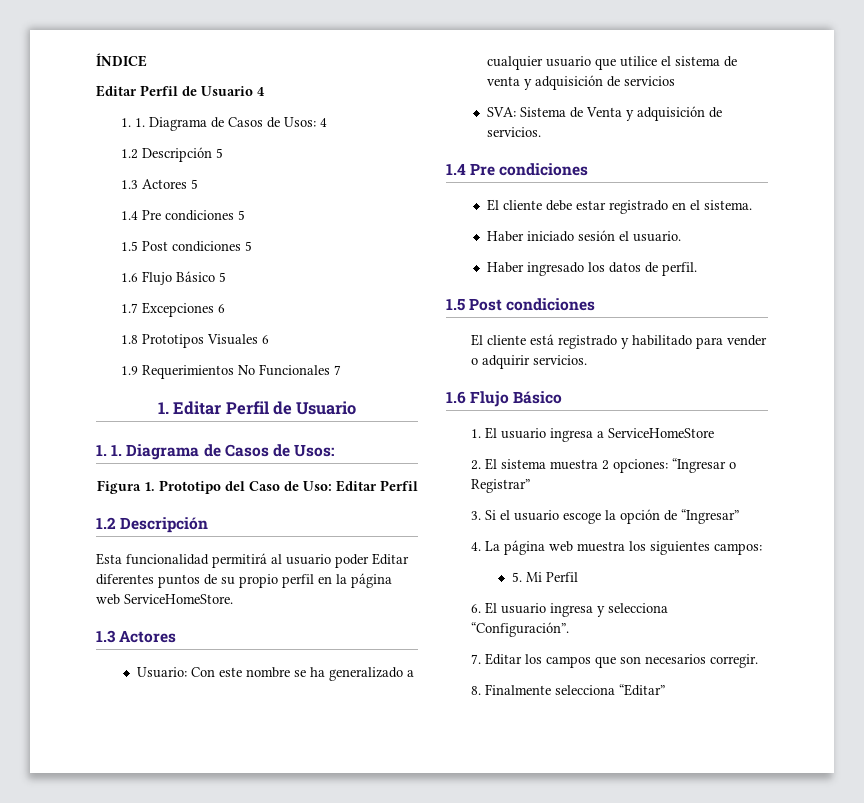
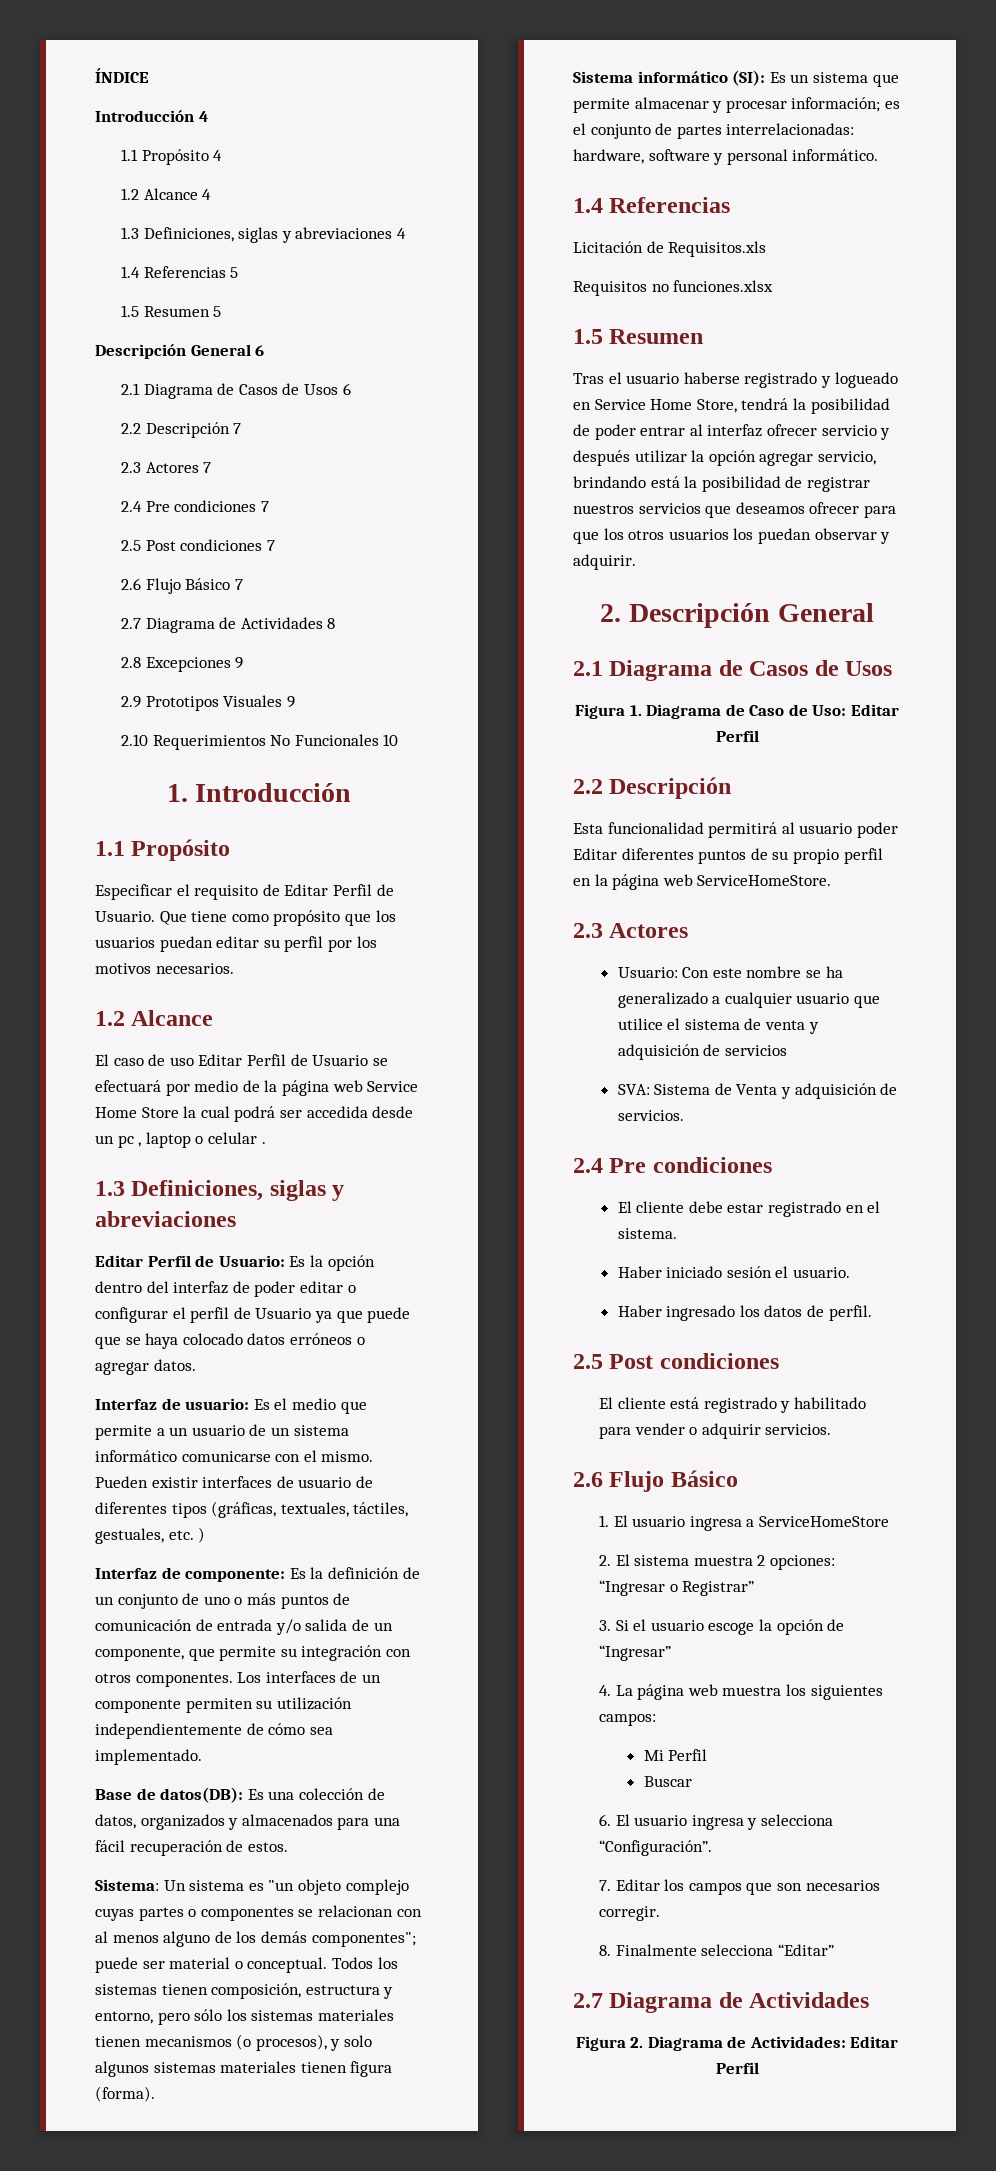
[96,85,265,97] [121,117,328,131] [121,147,224,162] [121,179,199,189] [121,210,246,221] [121,241,253,252] [121,271,227,285] [121,302,226,317] [121,334,270,348] [121,364,342,379] [157,401,357,415] [96,444,335,460] [96,480,245,494] Editar Perfil de Usuario 4 // 1. 1. Diagrama de Casos de Usos: 4 // 1.2 Descripción 5 // 1.3 Actores 5 // 1.4 Pre condiciones 5 // 1.5 Post condiciones 5 // 1.6 Flujo Básico 5 // 1.7 Excepciones 6 // 1.8 Prototipos Visuales 6 // 1.9 Requerimientos No Funcionales 7 // 1. Editar Perfil de Usuario // 1. 1. Diagrama de Casos de Usos: // Figura 1. Prototipo del -> [95,110,208,122] [120,149,223,165] [120,188,212,200] [120,227,406,243] [120,266,239,278] [120,305,222,317] [95,344,265,359] [120,383,351,399] [120,422,242,438] [120,462,212,473] [120,500,269,512] [120,539,275,551] [120,578,243,594] [120,617,336,633] [120,657,244,672] [120,695,295,711] [120,734,399,750] [166,783,352,802] [95,839,231,861] [95,884,394,900] [95,910,396,926] [95,936,377,952] [95,963,234,974] [95,1010,214,1026] [95,1054,388,1066] [95,1080,419,1096] [95,1106,414,1122] [95,1132,266,1148] [95,1180,345,1201] [95,1211,236,1227] [95,1255,375,1271] [95,1281,356,1297] [95,1307,411,1323] [95,1333,365,1349] [95,1359,196,1375] [95,1398,367,1414] [95,1424,349,1440] [95,1450,374,1462] [95,1476,373,1488] [95,1501,409,1518] [95,1527,206,1544] [95,1567,420,1582] [95,1593,351,1609] [95,1619,393,1635] [95,1645,411,1661] [95,1671,381,1687] [95,1697,352,1713] [95,1723,333,1739] [95,1749,202,1765] [95,1787,385,1803] [95,1814,400,1830] [95,1840,288,1856] [95,1879,409,1895] [95,1905,422,1921] [95,1931,416,1947] [95,1957,398,1973] [95,1983,394,1999] [95,2009,394,2025] [95,2034,372,2051] [95,2061,393,2077] [95,2086,155,2102] [573,70,899,87] [573,97,900,113] [573,123,855,139] [573,149,879,165] [573,197,731,213] [573,241,767,257] [573,280,774,296] [573,329,704,344] [573,372,898,388] [573,398,890,414] [573,424,891,440] [573,450,876,466] [573,476,870,492] [573,502,896,518] [573,528,891,544] [573,554,636,570] [600,603,874,628] [573,660,893,681] [574,704,745,719] Introducción 4 // 1.1 Propósito 4 // 1.2 Alcance 4 // 1.3 Definiciones, siglas y abreviaciones 4 // 1.4 Referencias 5 // 1.5 Resumen 5 // Descripción General 6 // 2.1 Diagrama de Casos de Usos 6 // 2.2 Descripción 7 // 2.3 Actores 7 // 2.4 Pre condiciones 7 // 2.5 Post condiciones 7 // 2.6 Flujo Básico 7 // 2.7 Diagrama de Actividades 8 // 2.8 Excepciones 9 // 2.9 Prototipos Visuales 9 // 2.10 Requerimientos No Funcionales 10 // 1. Introducción // 1.1 Propósito // Especificar el requisito de Editar Perfil de Usuario. Que tiene como propósito que los usuarios puedan editar su perfil por los motivos necesarios. // 1.2 Alcance // El caso de uso Editar Perfil de Usuario se efectuará por medio de la página web Service Home Store la cual podrá ser accedida desde un pc , laptop o celular . // 1.3 Definiciones, siglas y abreviaciones // Editar Perfil de Usuario: Es la opción dentro del interfaz de poder editar o configurar el perfil de Usuario ya que puede que se haya colocado datos erróneos o agregar datos. // Interfaz de usuario: Es el medio que permite a un usuario de un sistema informático comunicarse con el mismo. Pueden existir interfaces de usuario de diferentes tipos (gráficas, textuales, táctiles, gestuales, etc. ) // Interfaz de componente: Es la definición de un conjunto de uno o más puntos de comunicación de entrada y/o salida de un componente, que permite su integración con otros componentes. Los interfaces de un componente permiten su utilización independientemente de cómo sea implementado. // Base de datos(DB): Es una colección de datos, organizados y almacenados para una fácil recuperación de estos. // Sistema: Un sistema es "un objeto complejo cuyas partes o componentes se relacionan con al menos alguno de los demás componentes"; puede ser material o conceptual. Todos los sistemas tienen composición, estructura y entorno, pero sólo los sistemas materiales tienen mecanismos (o procesos), y solo algunos sistemas materiales tienen figura (forma). // Sistema informático (SI): Es un sistema que permite almacenar y procesar información; es el conjunto de partes interrelacionadas: hardware, software y personal informático. // 1.4 Referencias // Licitación de Requisitos.xls // Requisitos no funciones.xlsx // 1.5 Resumen // Tras el usuario haberse registrado y logueado en Service Home Store, tendrá la posibilidad de poder entrar al interfaz ofrecer servicio y después utilizar la opción agregar servicio, brindando está la posibilidad de registrar nuestros servicios que deseamos ofrecer para que los otros usuarios los puedan observar y adquirir. // 2. Descripción General // 2.1 Diagrama de Casos de Usos // Figura 1. Diagrama de
[96,517,116,529] 1.2 -> [573,779,603,794] 2.2
[96,630,116,643] 1.3 -> [573,923,603,938] 2.3
[446,163,466,175] 1.4 -> [573,1158,603,1173] 2.4
[446,298,465,311] 1.5 -> [573,1354,603,1369] 2.5
[446,391,466,404] 1.6 -> [573,1472,603,1487] 2.6
[512,572,523,582] 5. -> (656, 1719) none
(579, 577) none -> [643,1776,692,1787] // Buscar
(666, 690) none -> [573,1992,870,2013] [575,2036,899,2051] [715,2062,759,2074] // 2.7 Diagrama de Actividades // Figura 2. Diagrama de Actividades: Editar Perfil

